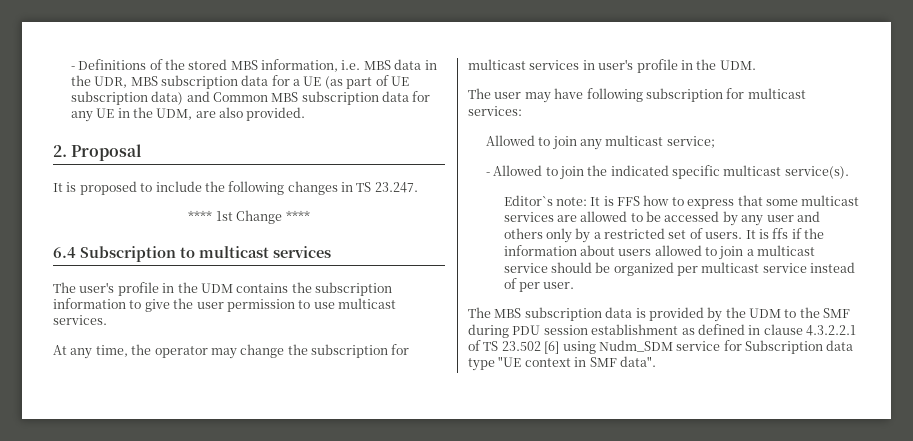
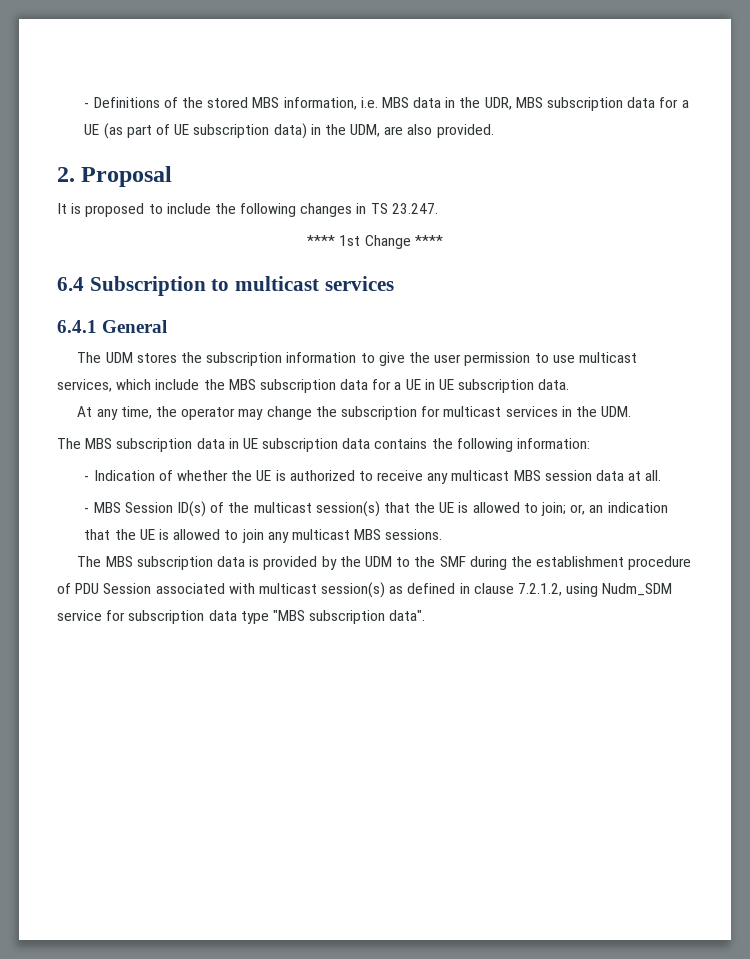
[186,91,431,105] [70,108,115,122] and Common MBS subscription data for any UE -> (307, 131) none
[53,282,289,296] // The user's profile in the UDM contains -> [57,320,168,333] [77,352,177,363] // 6.4.1 General // The UDM stores
[53,315,107,325] services. -> [57,379,570,393] services, which include the MBS subscription data for a UE in UE subscription data.
[598,59,693,73] user's profile in -> (572, 411) none
[494,88,806,103] [468,106,522,116] [485,135,715,150] [485,165,849,180] [503,195,860,209] [503,211,820,226] [503,228,825,243] [503,245,816,260] [503,262,856,276] [503,278,575,292] user may have following subscription for multicast services: // Allowed to join any multicast service; // - Allowed to join the indicated specific multicast service(s). // Editor`s note: It is FFS how to express that some multicast services are allowed to be accessed by any user and others only by a restricted set of users. It is ffs if the information about users allowed to join a multicast service should be organized per multicast service instead of per user. -> [85,438,591,452] [84,470,662,484] [84,501,668,517] [84,529,443,543] MBS subscription data in UE subscription data contains the following information: // - Indication of whether the UE is authorized to receive any multicast MBS session data at all. // - MBS Session ID(s) of the multicast session(s) that the UE is allowed to join; or, an indication that the UE is allowed to join any multicast MBS sessions.
[512,324,856,336] [468,340,560,354] PDU session establishment as defined in clause 4.3.2.2.1 of TS 23.502 [6] -> [510,556,692,570] [57,582,563,598] the establishment procedure of PDU Session associated with multicast session(s) as defined in clause 7.2.1.2,
[745,340,823,354] Subscription -> [128,610,205,624] subscription
[498,356,617,367] "UE context in SMF -> [272,610,386,624] "MBS subscription

